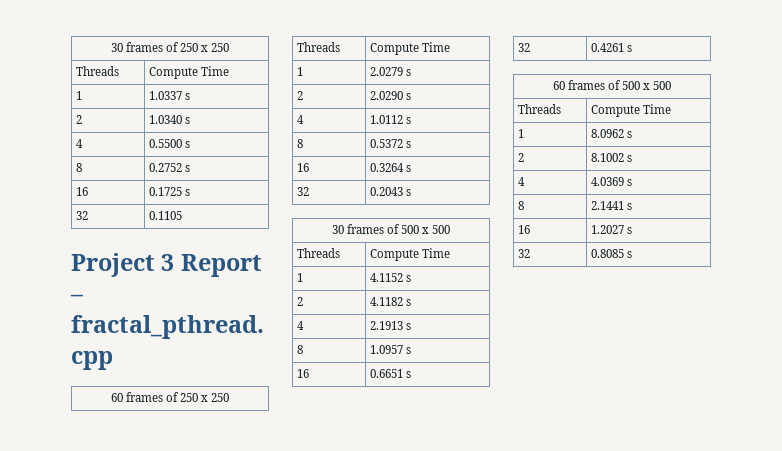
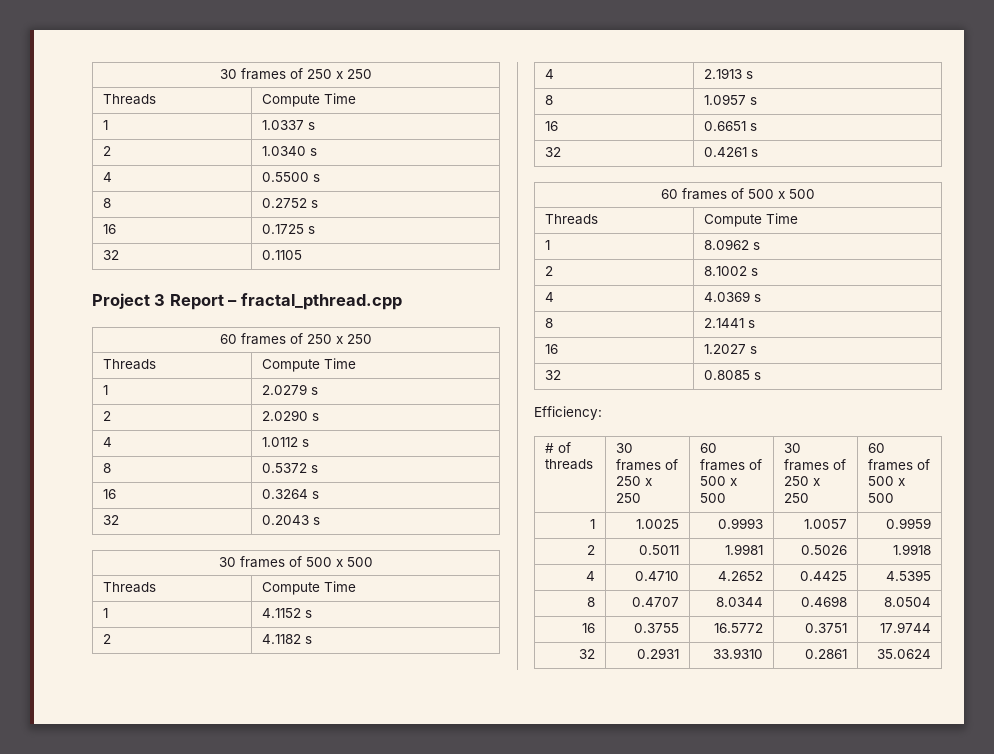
(633, 254) none -> [534,406,602,420] [544,442,571,453] [544,459,593,470] [615,443,633,453] [615,459,678,471] [615,476,652,486] [615,493,641,503] [699,443,717,453] [699,459,762,471] [699,476,737,486] [699,493,726,503] [783,443,801,453] [783,459,846,471] [783,476,820,486] [783,493,809,503] [867,443,885,453] [867,459,930,471] [867,476,905,486] [867,493,894,503] [590,519,596,529] [636,519,680,529] [718,518,764,529] [804,519,848,529] [886,518,932,529] [587,545,596,555] [639,545,680,555] [725,544,764,555] [801,545,848,555] [893,544,932,555] [586,571,596,581] [635,571,680,581] [718,571,764,581] [800,571,848,581] [886,570,932,581] [587,597,596,607] [632,597,680,607] [716,597,764,607] [801,596,848,607] [884,597,932,607] [582,623,596,633] [634,623,680,633] [714,623,764,633] [805,623,848,633] [880,622,932,633] [579,649,596,659] [637,648,680,659] [713,648,764,659] [805,649,848,659] [877,649,932,659] // Efficiency: // # of threads | 30 frames of 250 x 250 | 60 frames of 500 x 500 | 30 frames of 250 x 250 | 60 frames of 500 x 500 // 1 | 1.0025 | 0.9993 | 1.0057 | 0.9959 // 2 | 0.5011 | 1.9981 | 0.5026 | 1.9918 // 4 | 0.4710 | 4.2652 | 0.4425 | 4.5395 // 8 | 0.4707 | 8.0344 | 0.4698 | 8.0504 // 16 | 0.3755 | 16.5772 | 0.3751 | 17.9744 // 32 | 0.2931 | 33.9310 | 0.2861 | 35.0624

